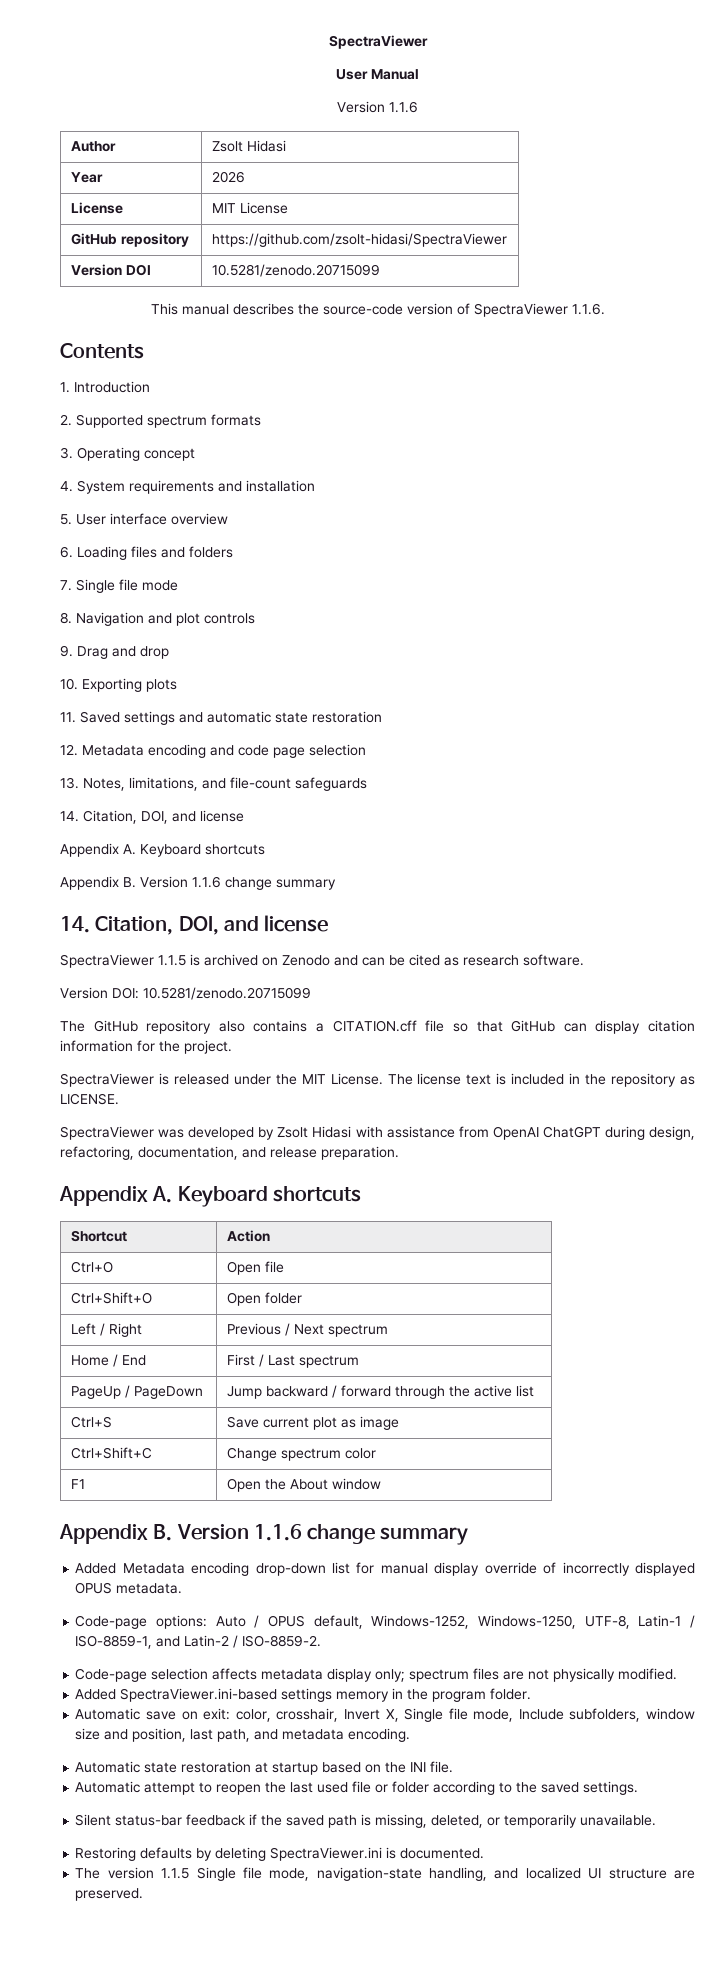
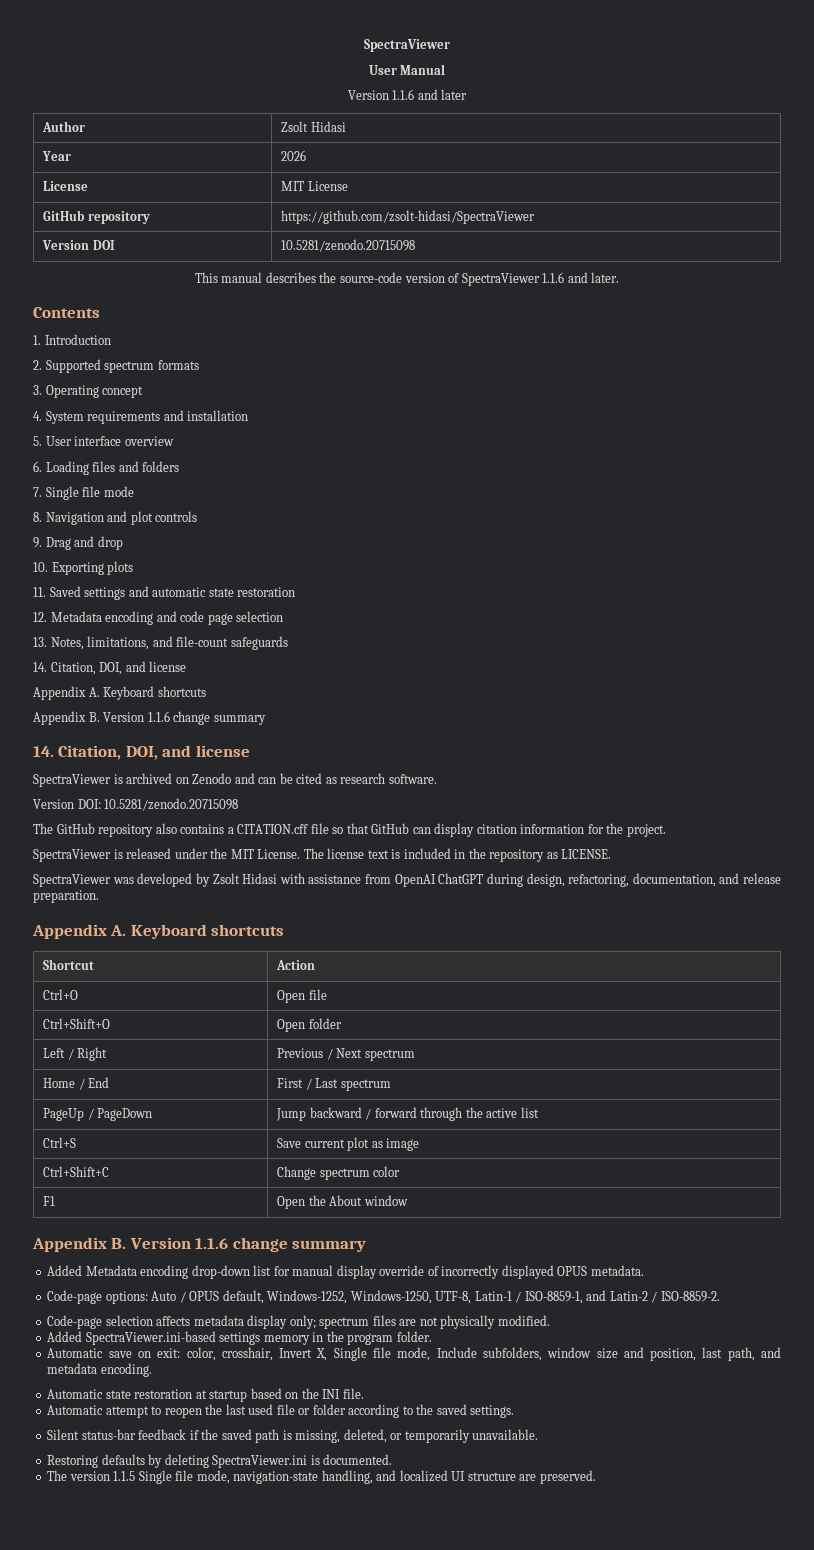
(418, 107) none -> [417,89,468,100] and later
[211,264,380,277] 10.5281/zenodo.20715099 -> [281,239,416,252] 10.5281/zenodo.20715098
[571,303,605,315] 1.1.6. -> [542,272,620,283] 1.1.6 and later.
[158,955,186,966] 1.1.5 -> (111, 780) none
[143,987,311,1000] 10.5281/zenodo.20715099 -> [104,798,239,811] 10.5281/zenodo.20715098

